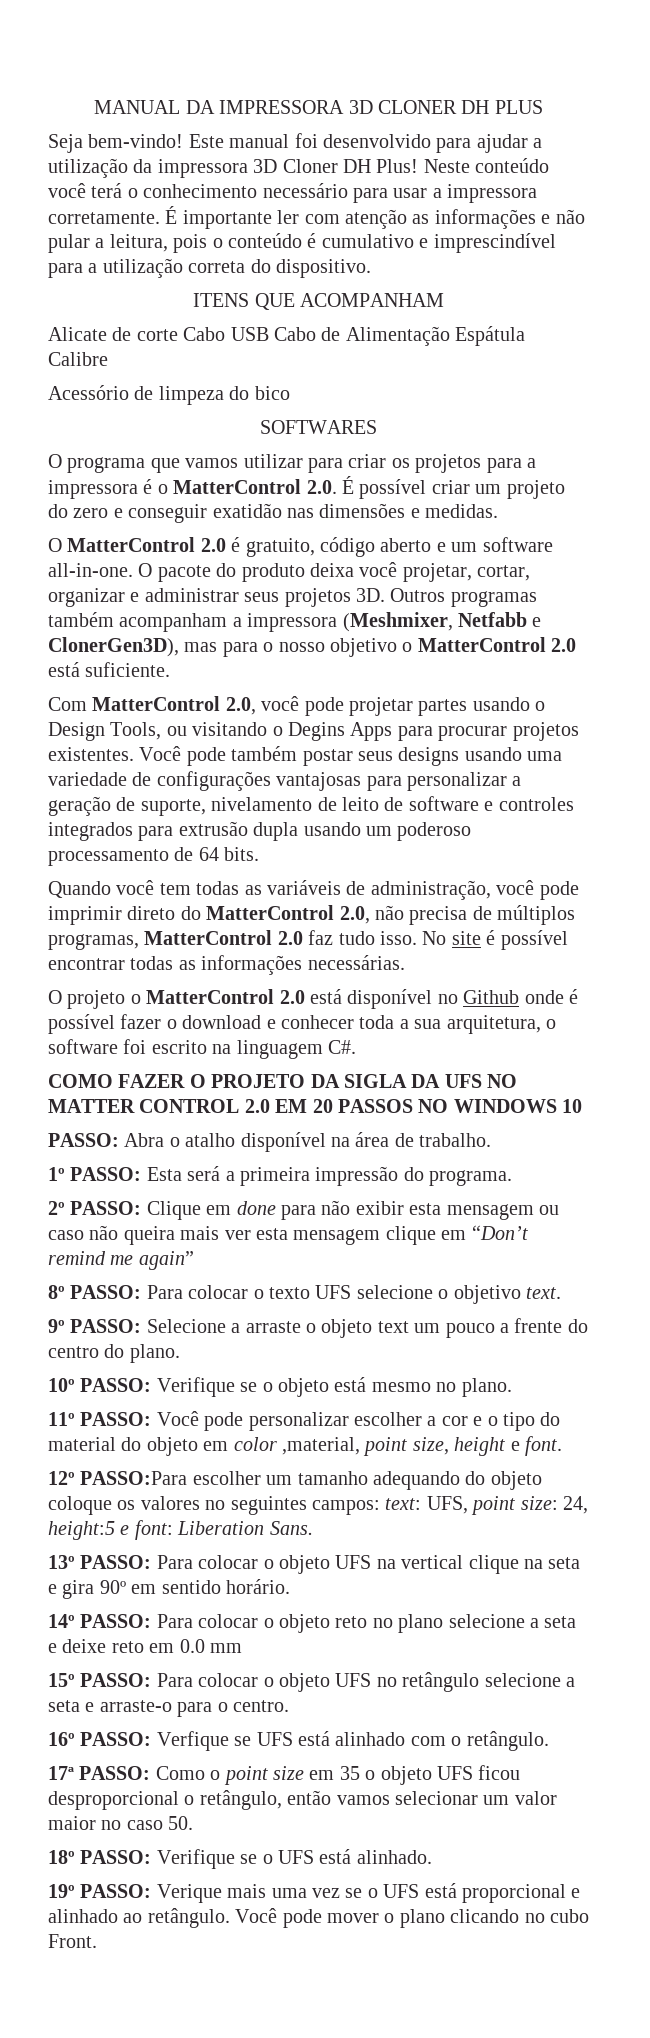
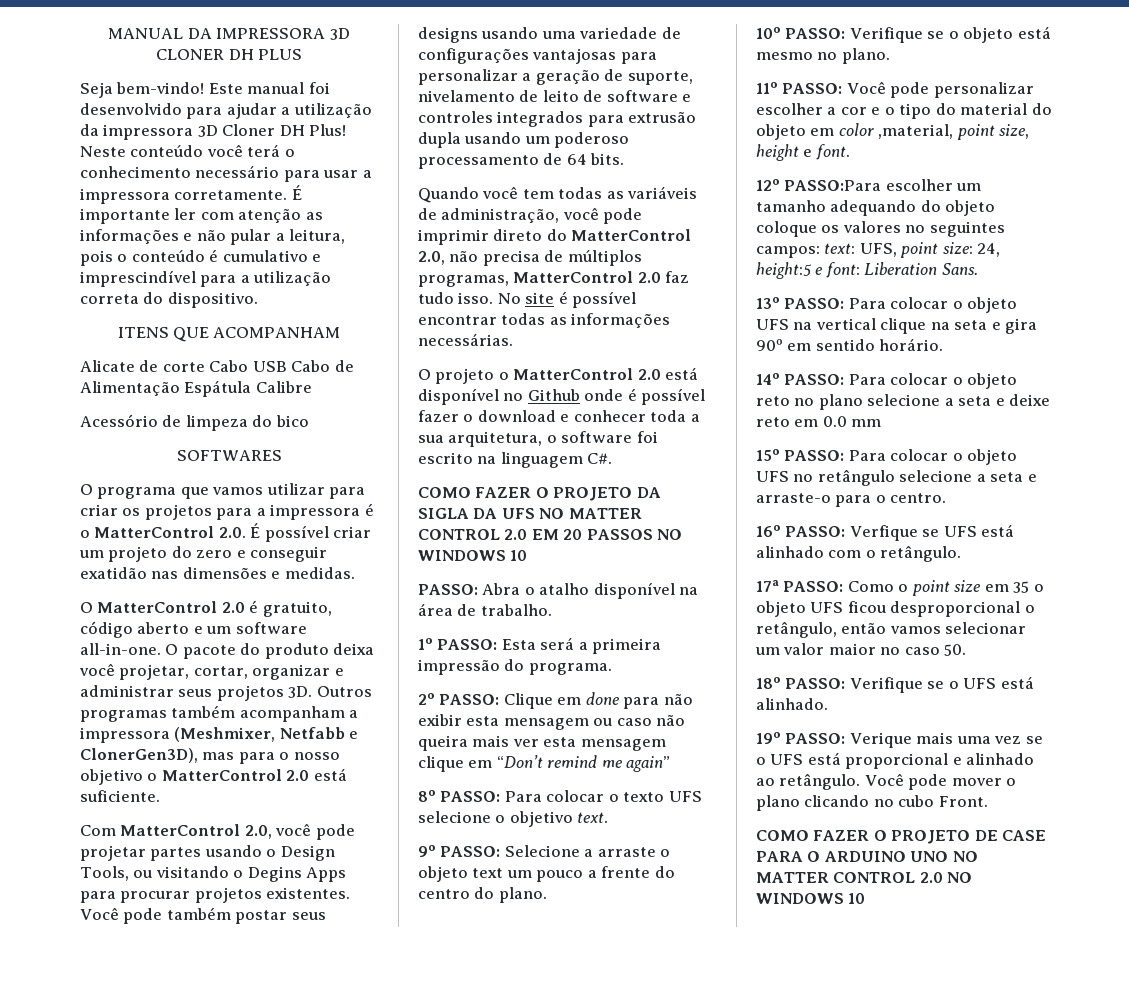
(97, 1941) none -> [756,830,1047,844] [756,851,978,862] [756,872,973,883] [756,893,866,904] // COMO FAZER O PROJETO DE CASE PARA O ARDUINO UNO NO MATTER CONTROL 2.0 NO WINDOWS 10

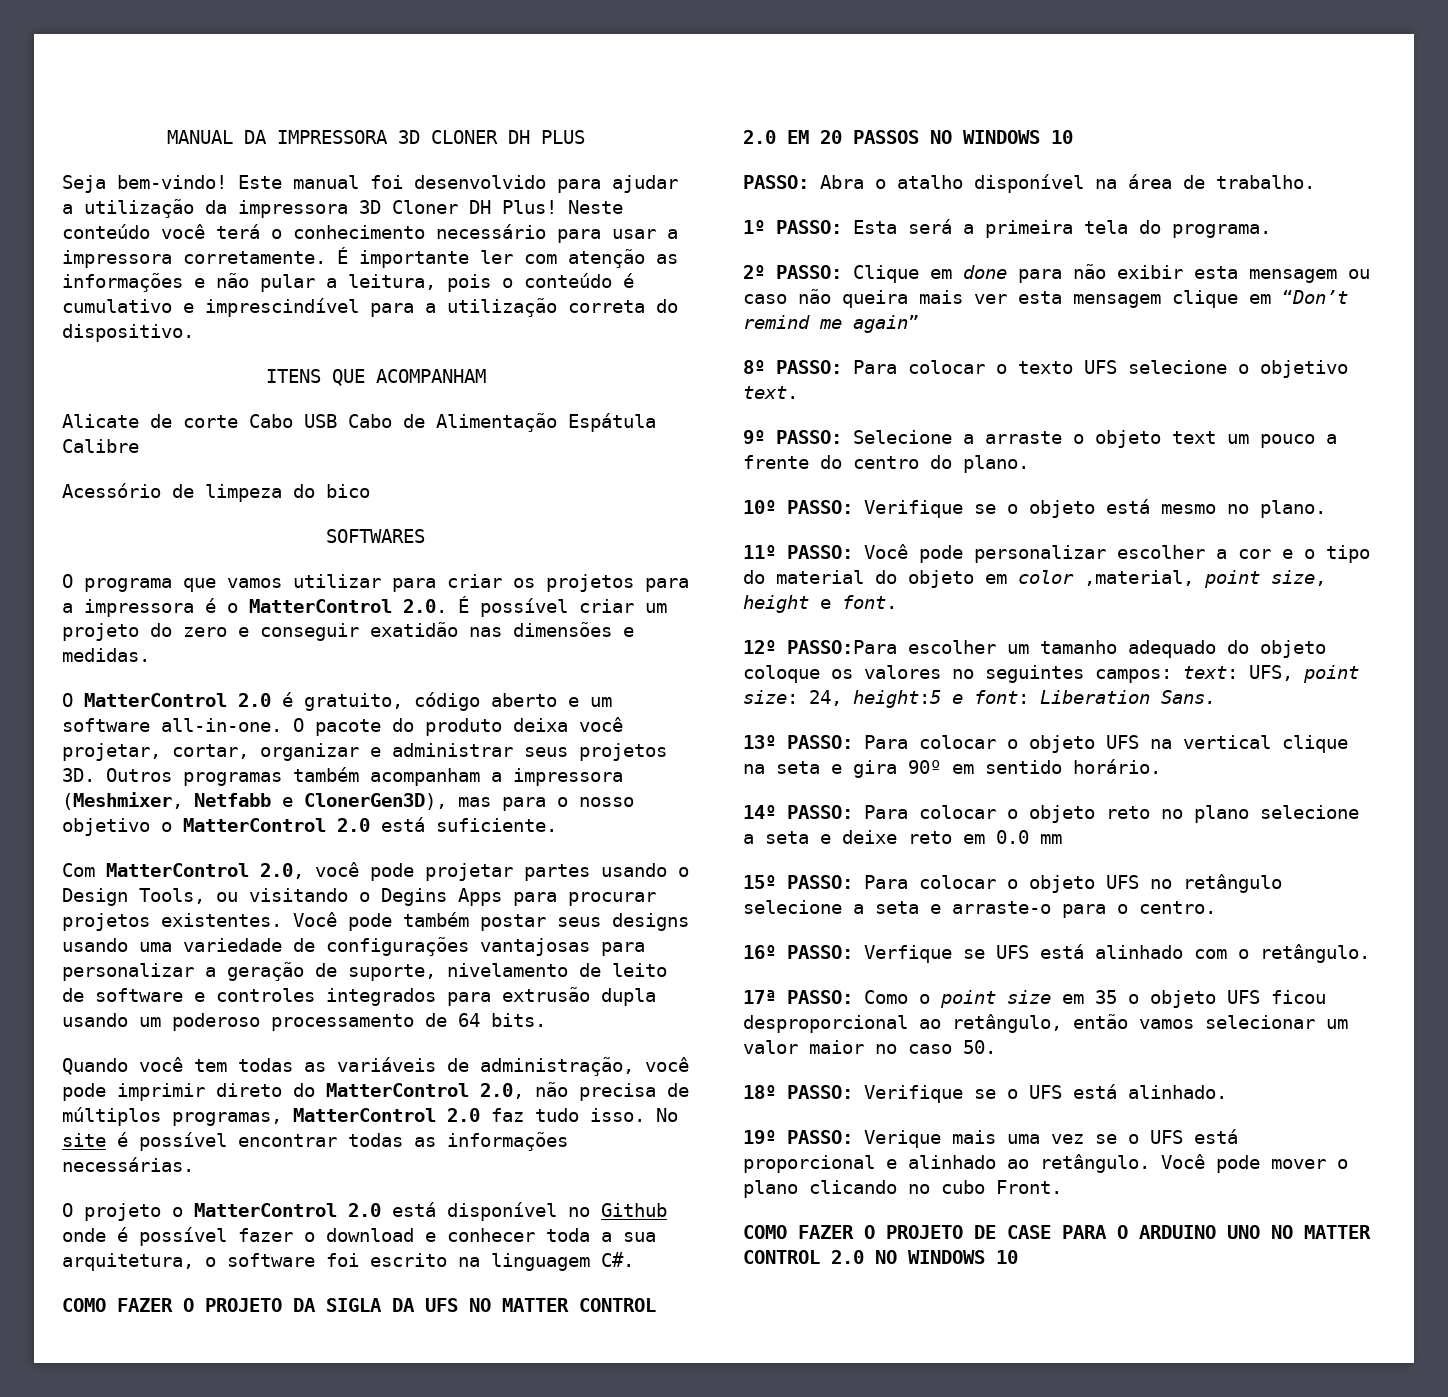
[418,659,500,675] impressão -> [1084,220,1128,234] tela
[830,200,917,216] adequando -> [1128,640,1216,658] adequado
[1024,605,1035,613] o -> [919,1019,941,1029] ao

